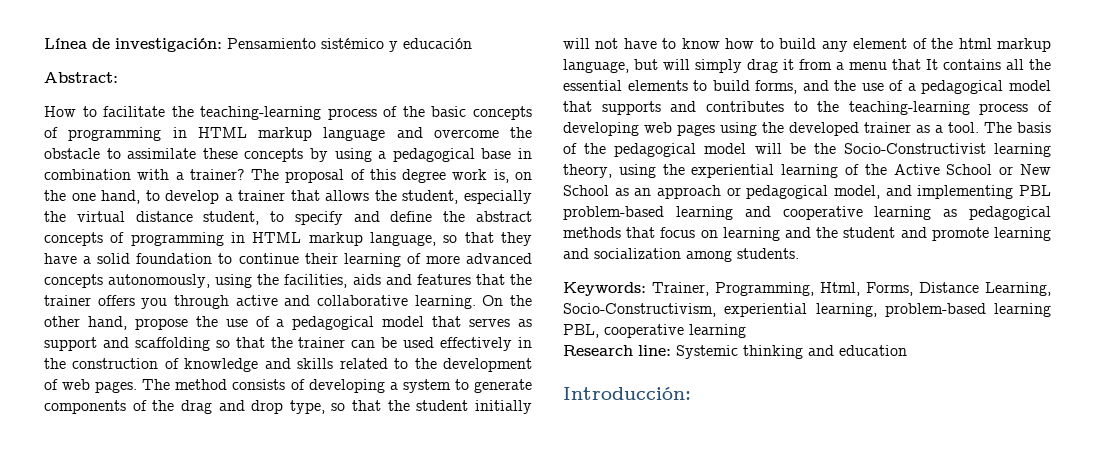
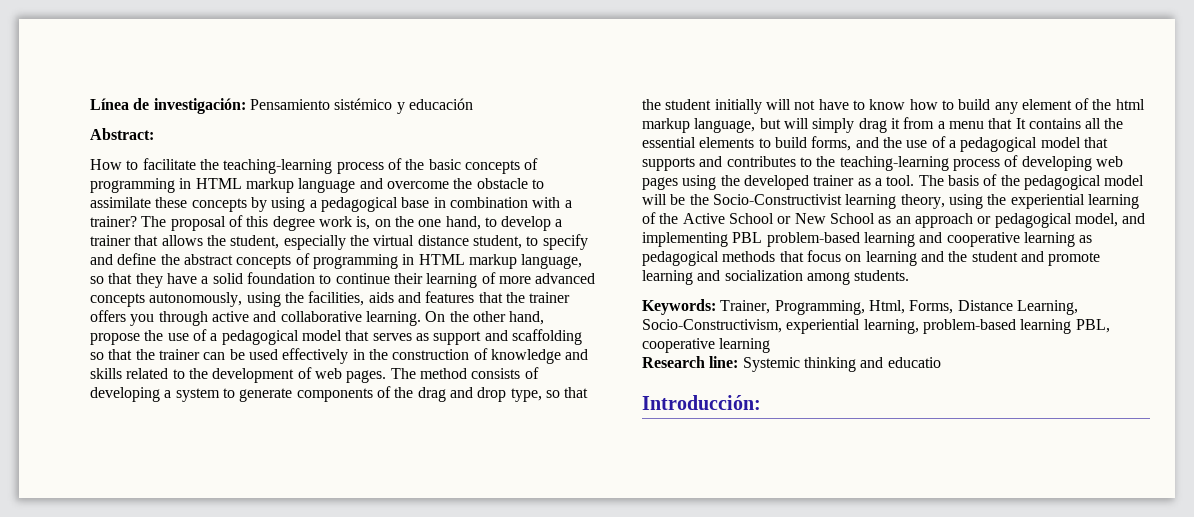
[839,345,907,356] education -> [887,357,941,368] educatio

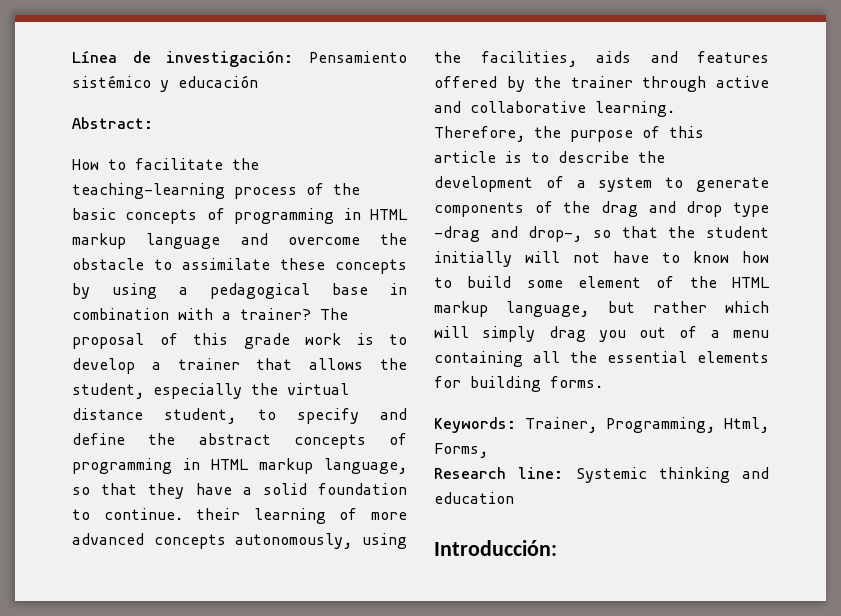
[272,216,481,231] degree work is, on the one hand, -> [243,333,374,349] grade work is
[335,273,390,284] continue -> [103,508,183,520] continue.
[478,292,571,303] [90,310,155,326] that the trainer offers you -> [434,76,633,92] offered by the trainer
[425,311,545,325] [90,329,582,345] [90,348,589,364] [90,367,539,383] [90,387,160,402] On the other hand, propose the use of a pedagogical model that serves as support and scaffolding so that the trainer can be used effectively in the construction of knowledge and skills related to the development of web pages. The method consists of developing -> [434,126,704,142] [434,151,665,163] [434,176,564,192] Therefore, the purpose of this article is to describe the development of
[510,388,542,402] type, -> [733,202,769,217] [434,226,583,242] type -drag and drop-,
[994,102,1018,114] any -> [526,280,563,288] some
[1115,99,1145,110] html -> [732,277,770,288] HTML
(781, 123) none -> [652,301,769,313] rather which
[890,117,1124,129] [642,136,1108,152] [642,155,1123,171] [642,174,1145,190] [642,194,1139,209] [642,212,1146,228] [642,232,1093,247] [642,250,1101,266] [642,270,910,285] it from a menu that It contains all the essential elements to build forms, and the use of a pedagogical model that supports and contributes to the teaching-learning process of developing web pages using the developed trainer as a tool. The basis of the pedagogical model will be the Socio-Constructivist learning theory, using the experiential learning of the Active School or New School as an approach or pedagogical model, and implementing PBL problem-based learning and cooperative learning as pedagogical methods that focus on learning and the student and promote learning and socialization among students. -> [598,326,769,342] [434,351,769,367] [434,376,603,392] you out of a menu containing all the essential elements for building forms.
[957,300,1078,315] [642,319,1110,334] [642,338,771,353] Distance Learning, Socio-Constructivism, experiential learning, problem-based learning PBL, cooperative learning -> (488, 450) none
[887,357,941,368] educatio -> [434,492,514,504] education

